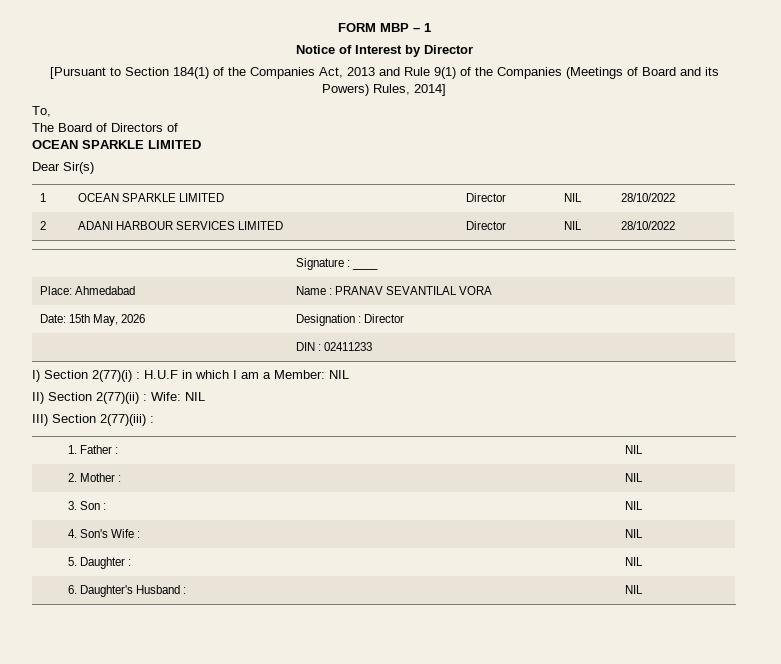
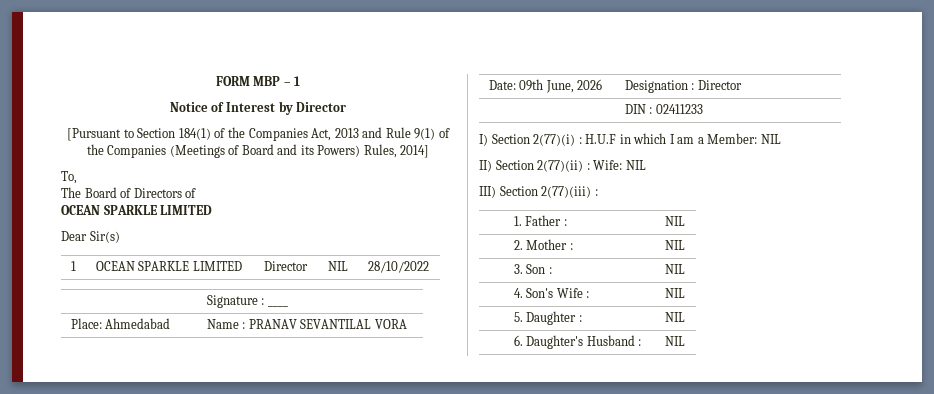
[39,221,46,230] [77,221,283,230] [465,221,506,230] [563,221,582,230] [620,221,675,230] // 2 | ADANI HARBOUR SERVICES LIMITED | Director | NIL | 28/10/2022 -> (429, 267) none
[68,314,118,326] 15th May, -> [519,79,574,93] 09th June,

